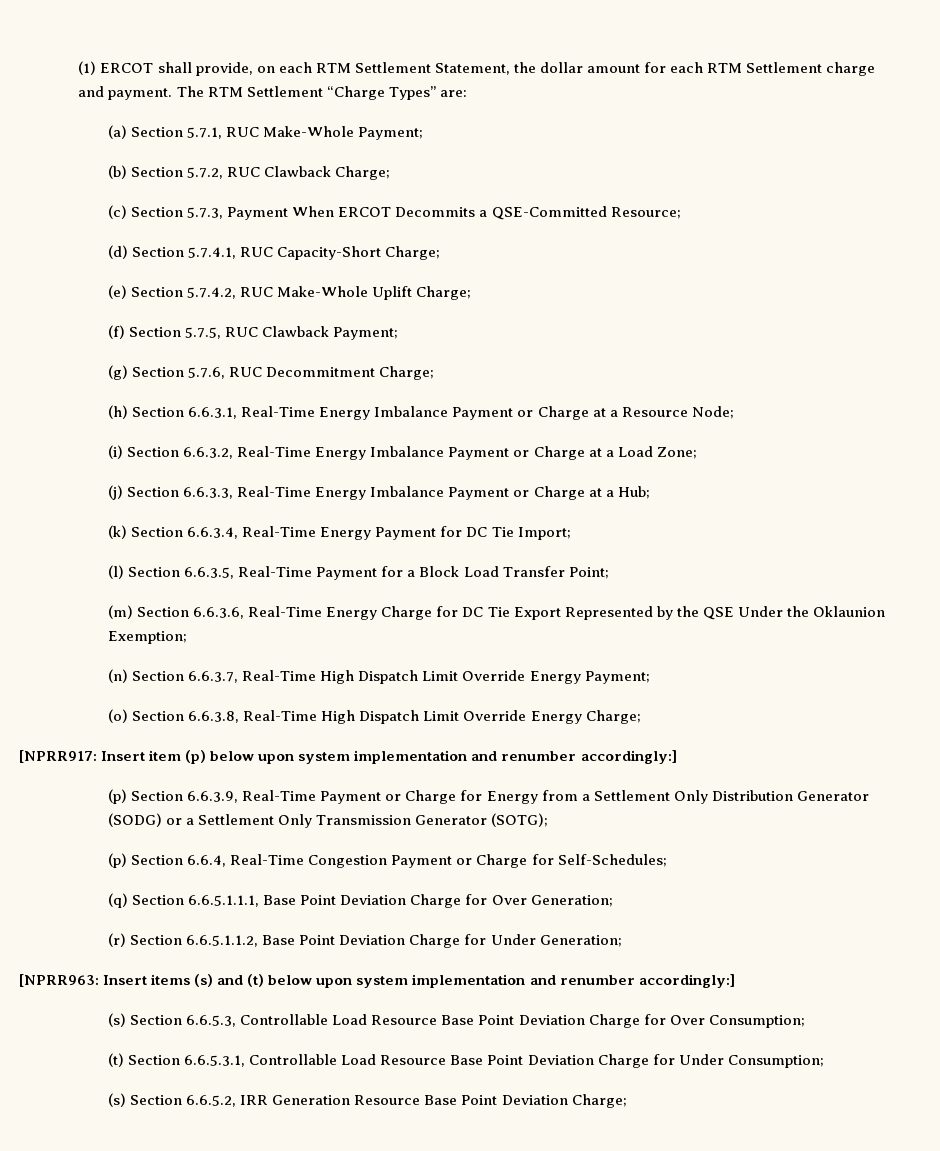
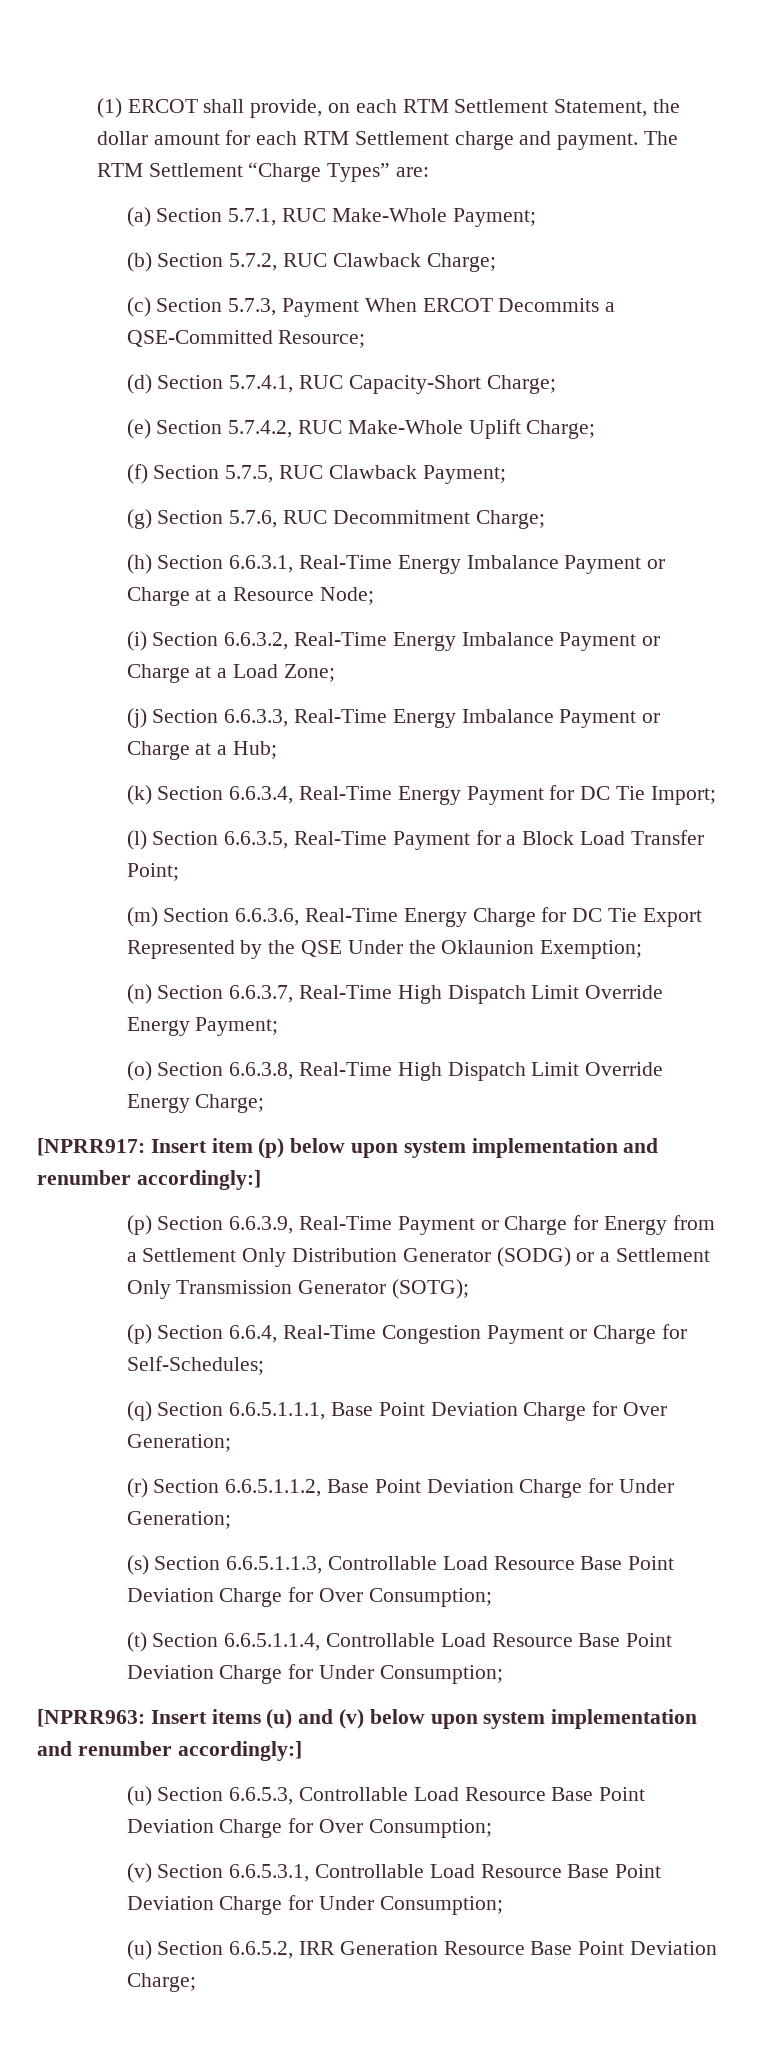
(622, 941) none -> [126,1555,675,1575] [126,1587,492,1607] [126,1632,673,1652] [126,1664,503,1684] // (s) Section 6.6.5.1.1.3, Controllable Load Resource Base Point Deviation Charge for Over Consumption; // (t) Section 6.6.5.1.1.4, Controllable Load Resource Base Point Deviation Charge for Under Consumption;
[194,974,735,988] [108,1013,127,1027] (s) and (t) below upon system implementation and renumber accordingly:] // (s) -> [266,1709,698,1729] [37,1741,302,1761] [126,1786,152,1806] (u) and (v) below upon system implementation and renumber accordingly:] // (u)
[108,1053,125,1067] (t) -> [126,1863,152,1883] (v)
[108,1093,127,1107] (s) -> [126,1940,152,1960] (u)

